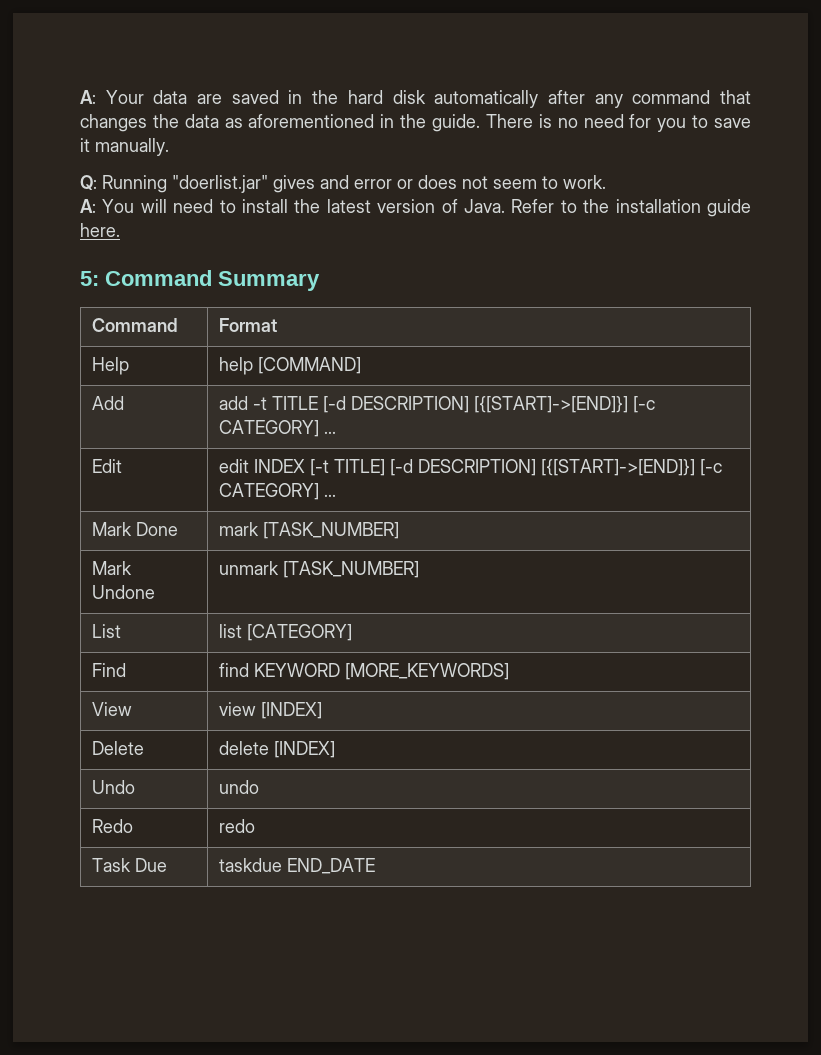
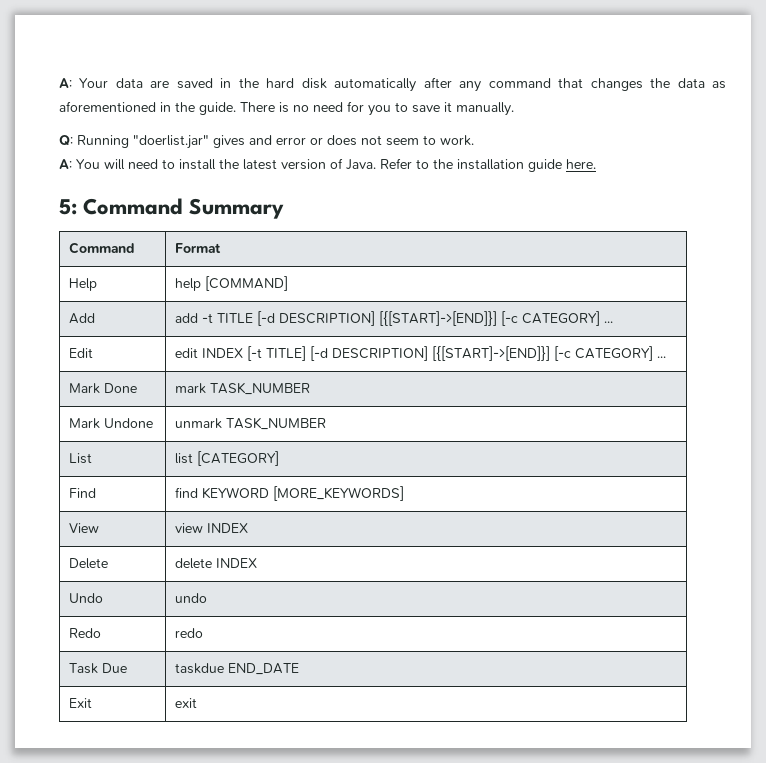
[262,522,399,539] [TASK_NUMBER] -> [210,382,311,395] TASK_NUMBER
[282,561,419,578] [TASK_NUMBER] -> [226,417,327,430] TASK_NUMBER
[260,702,322,719] [INDEX] -> [207,523,249,533] INDEX
[273,741,335,758] [INDEX] -> [216,558,258,568] INDEX
(375, 866) none -> [69,698,93,708] [175,698,198,708] // Exit | exit

